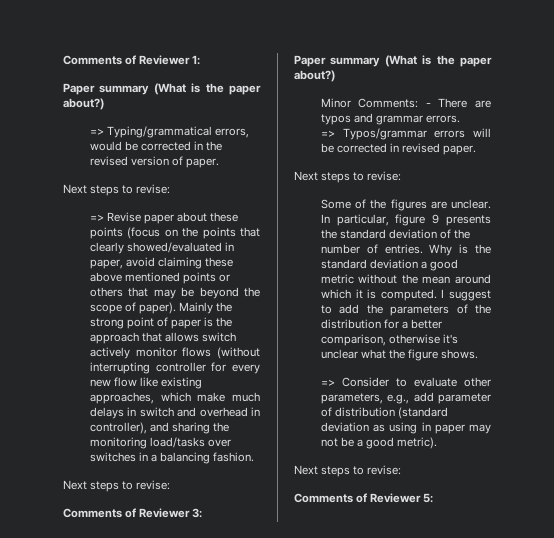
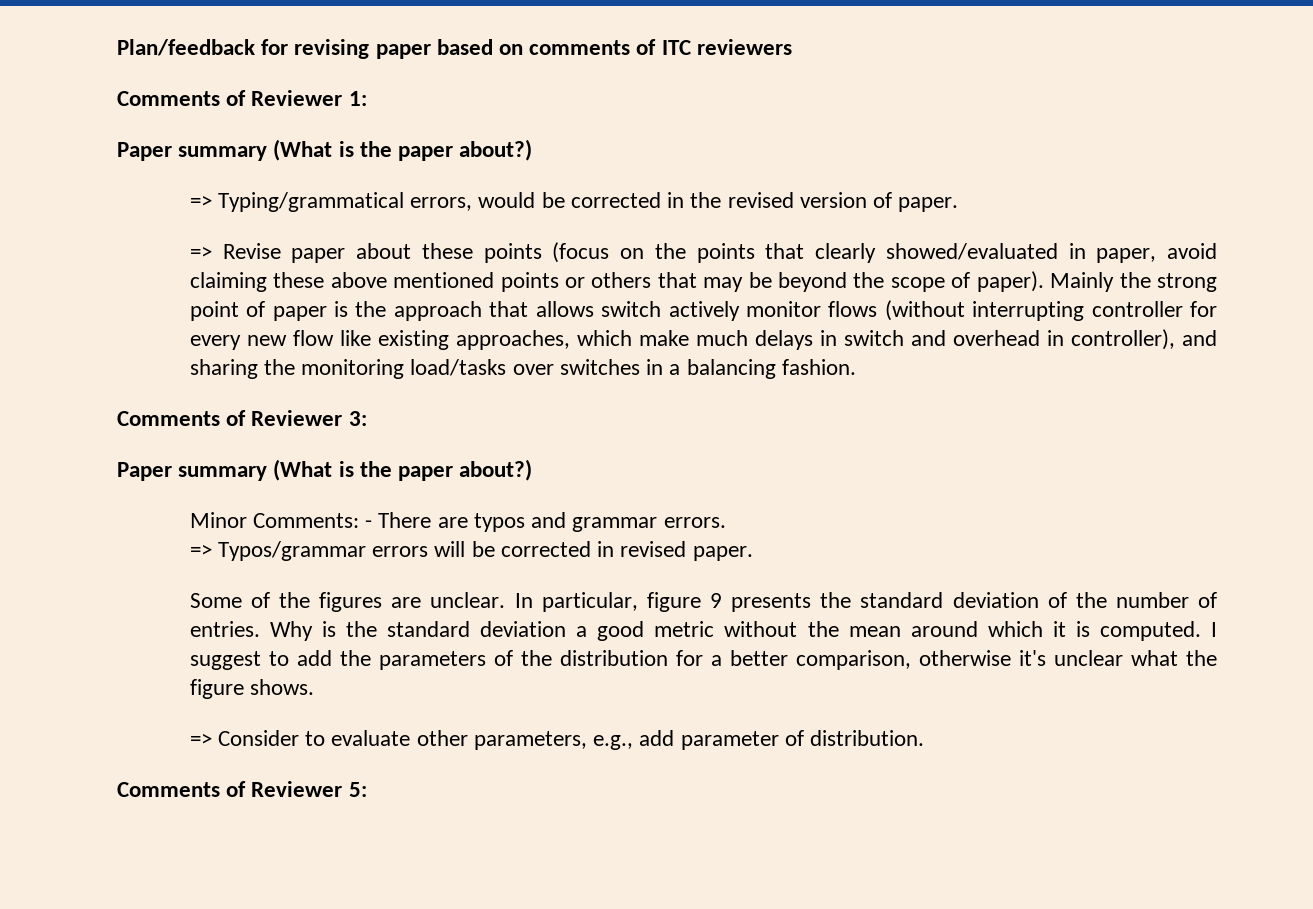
(63, 60) none -> [117,39,792,59] Plan/feedback for revising paper based on comments of ITC reviewers //
[63,184,171,196] // Next steps to revise: -> (959, 204) none
[63,480,171,492] // Next steps to revise: -> (856, 367) none
[294,171,402,183] // Next steps to revise: -> (753, 553) none
[334,407,449,419] [320,422,491,434] [320,437,438,449] [294,465,402,477] distribution (standard deviation as using in paper may not be a good metric). // Next steps to revise: -> [809,730,924,746] distribution.

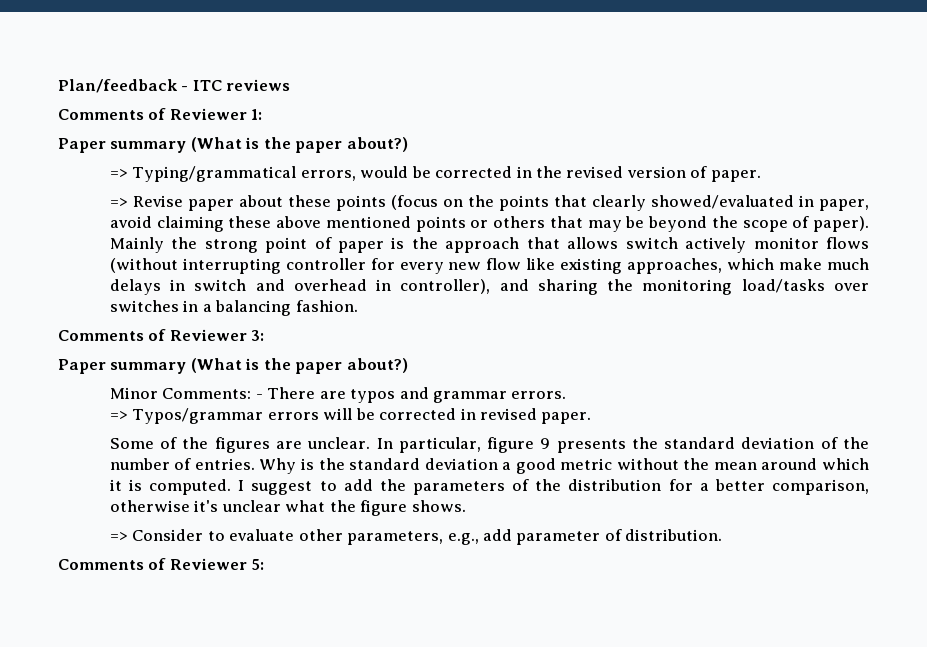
[261,39,792,59] for revising paper based on comments of ITC reviewers -> [181,79,291,91] - ITC reviews

